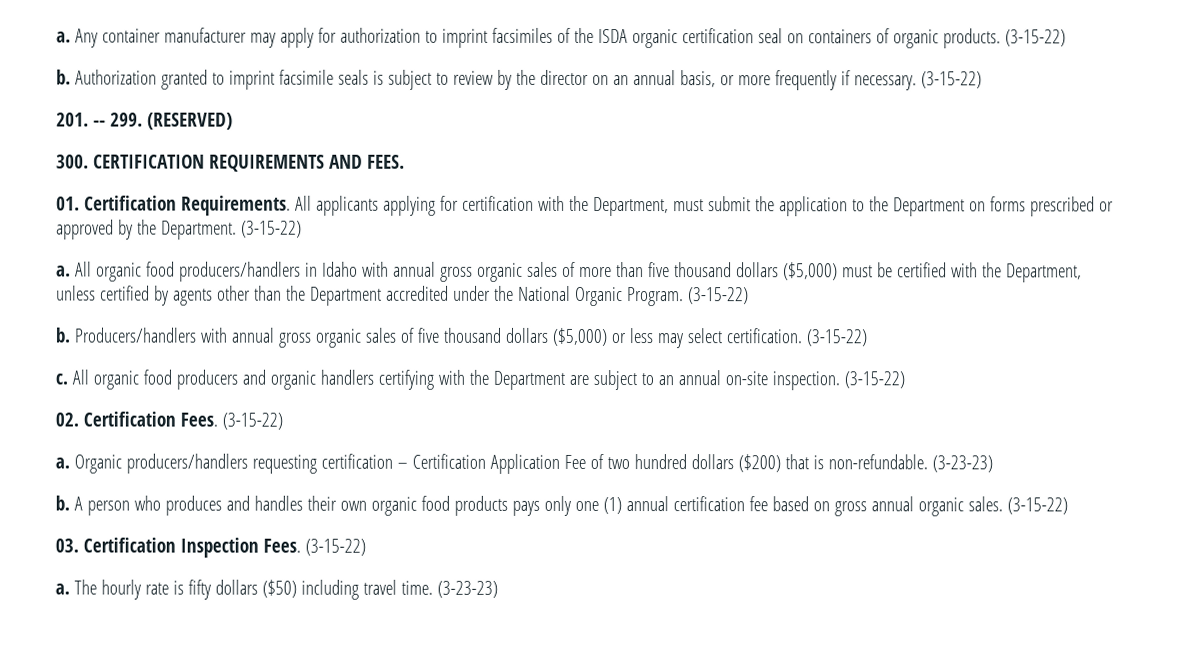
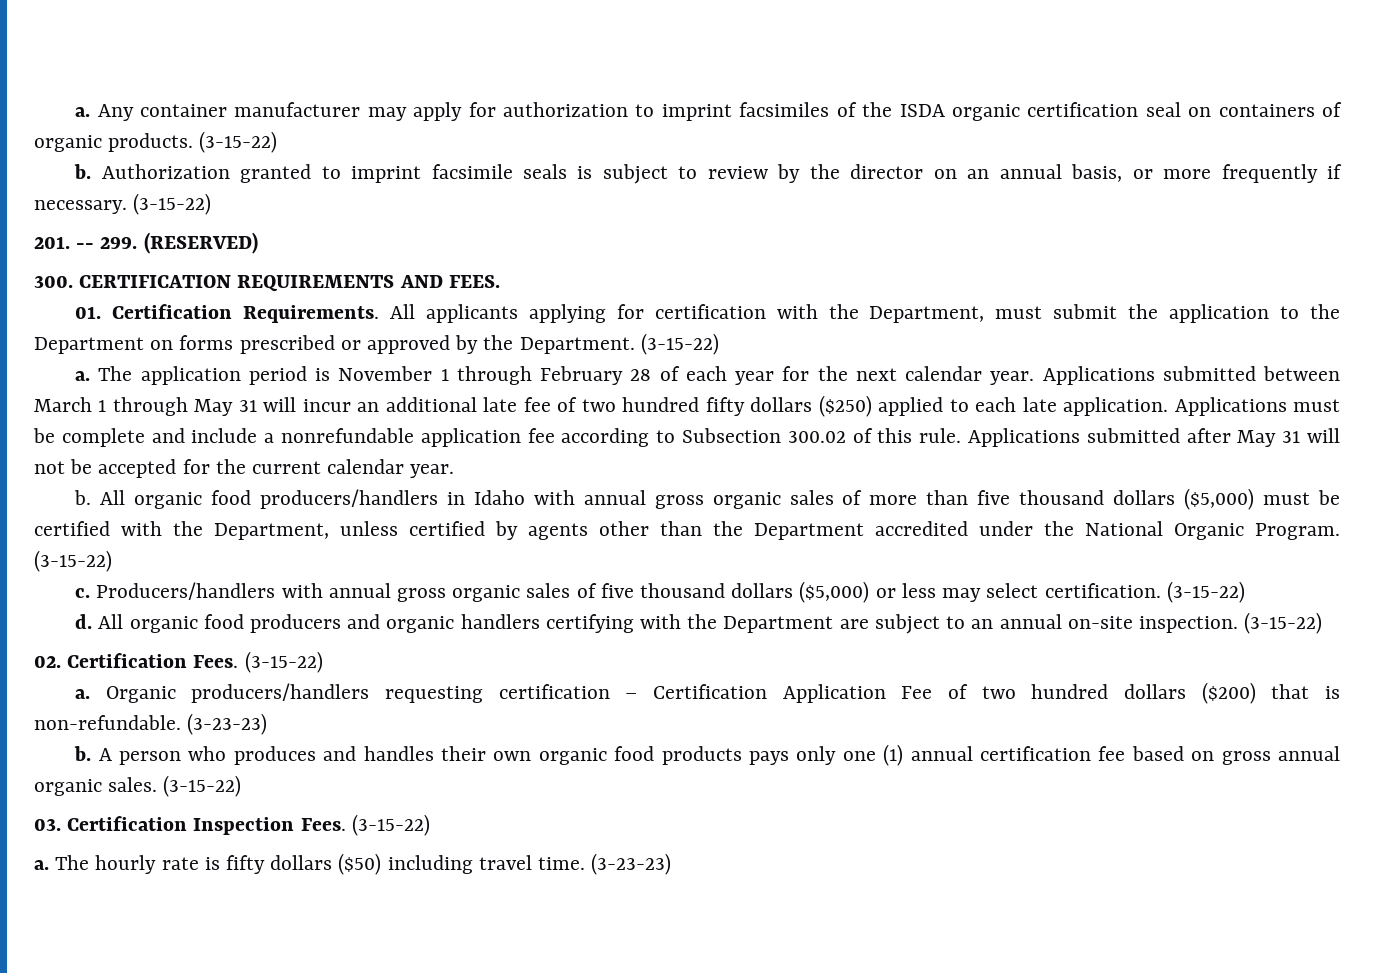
(71, 271) none -> [98,366,1340,385] [34,395,1341,417] [33,428,1340,447] [34,459,455,478] [74,490,92,505] The application period is November 1 through February 28 of each year for the next calendar year. Applications submitted between March 1 through May 31 will incur an additional late fee of two hundred fifty dollars ($250) applied to each late application. Applications must be complete and include a nonrefundable application fee according to Subsection 300.02 of this rule. Applications submitted after May 31 will not be accepted for the current calendar year. // b.
[55,327,71,343] b. -> [75,588,91,598] c.
[55,373,68,385] c. -> [75,614,93,629] d.

